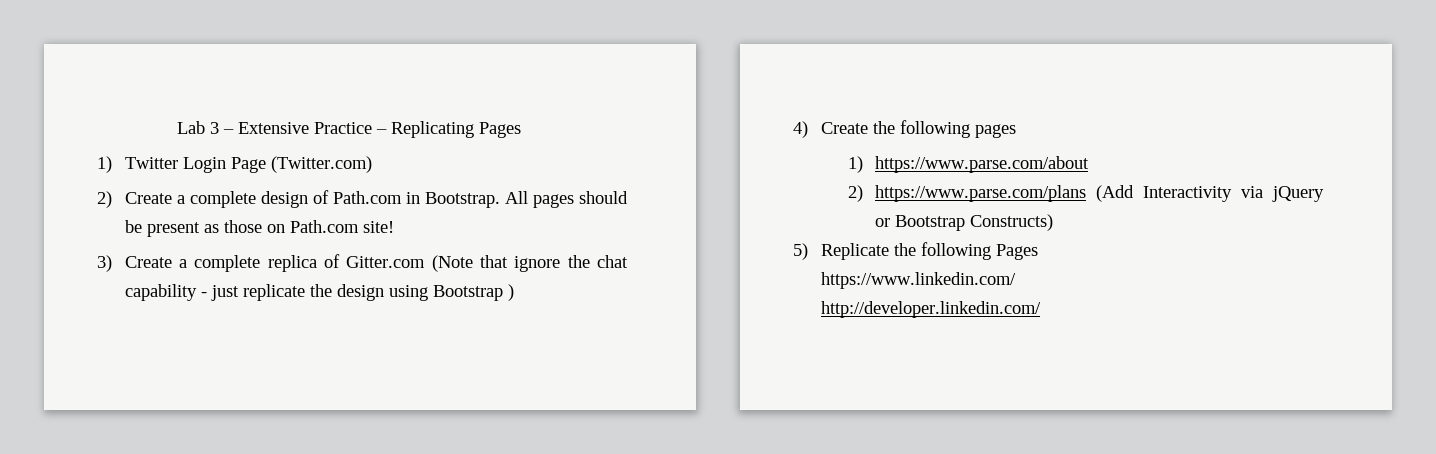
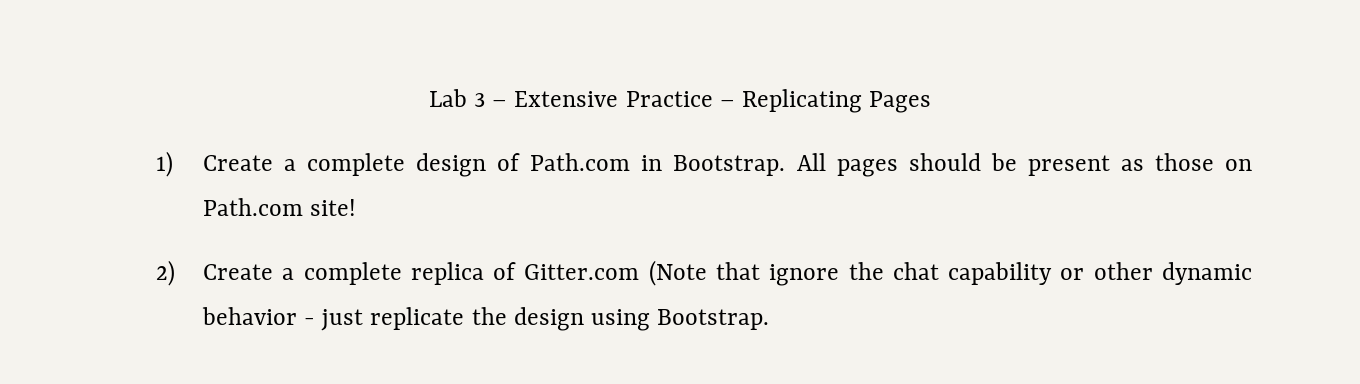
[124,156,372,173] [97,191,113,208] Twitter Login Page (Twitter.com) // 2) -> (173, 164) none
[97,255,113,272] 3) -> [155,260,175,286] 2)
(197, 292) none -> [1060,262,1253,285] [202,307,298,325] or other dynamic behavior
[432,284,514,301] [793,120,1016,138] [847,156,1090,173] [847,185,1324,202] [875,214,1054,231] [793,242,1038,260] [820,272,1016,289] [820,301,1041,318] Bootstrap ) // 4) Create the following pages // 1) https://www.parse.com/about // 2) https://www.parse.com/plans (Add Interactivity via jQuery or Bootstrap Constructs) // 5) Replicate the following Pages // https://www.linkedin.com/ // http://developer.linkedin.com/ -> [657,309,770,330] Bootstrap.

